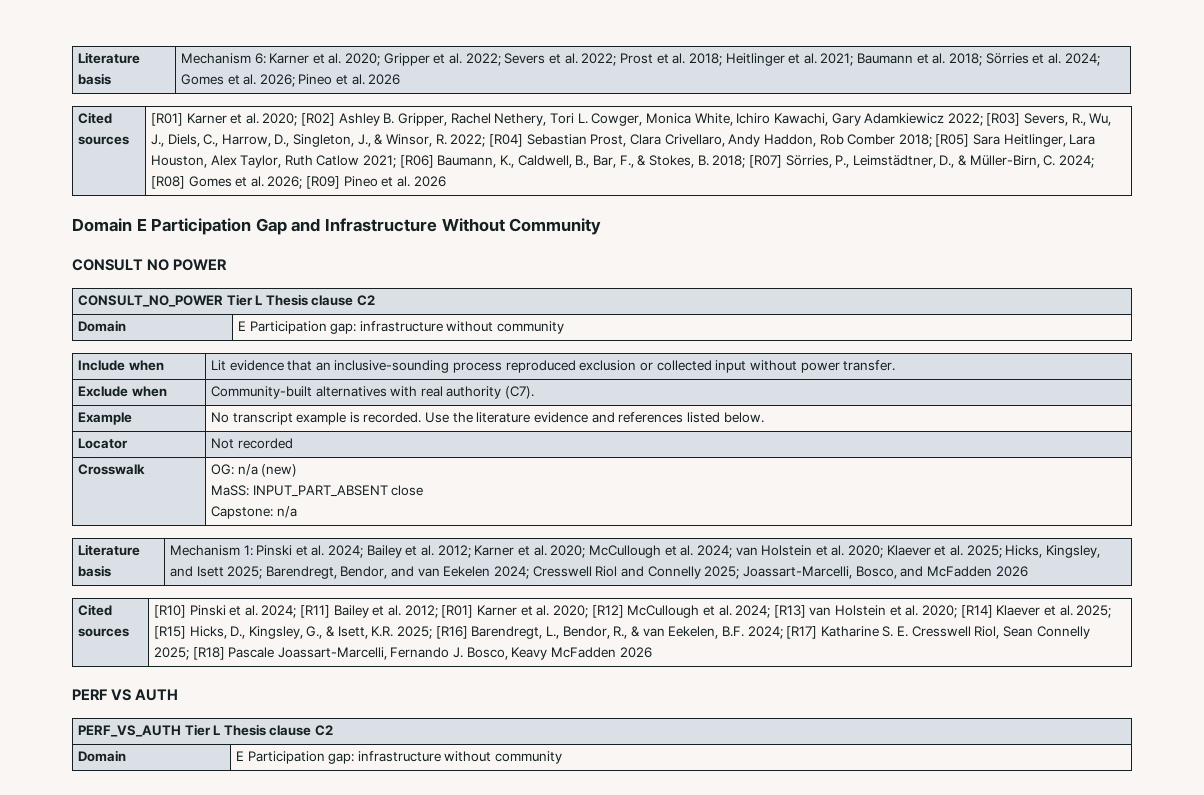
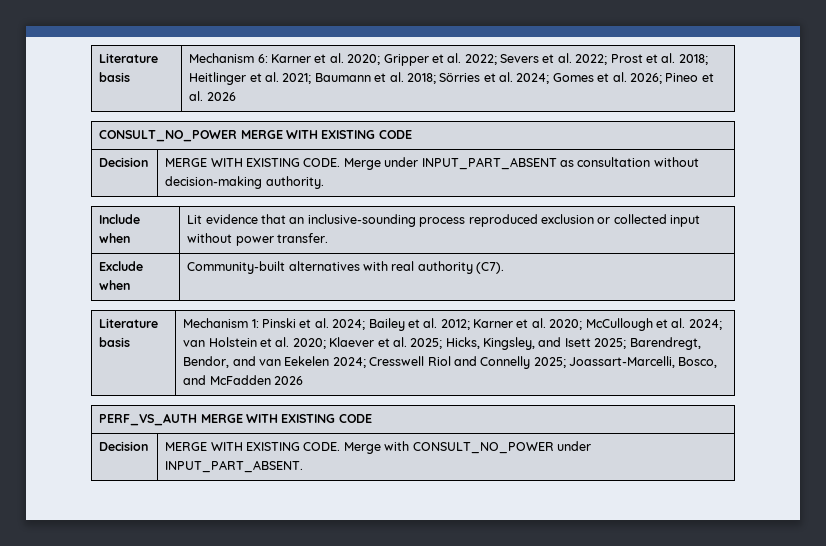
[77,112,112,124] [77,136,129,145] [150,113,1112,126] [150,134,1096,147] [150,155,1095,168] [150,176,446,189] [72,218,602,235] [72,259,228,271] [77,294,376,307] [77,320,126,332] [237,321,565,334] Cited sources | [R01] Karner et al. 2020; [R02] Ashley B. Gripper, Rachel Nethery, Tori L. Cowger, Monica White, Ichiro Kawachi, Gary Adamkiewicz 2022; [R03] Severs, R., Wu, J., Diels, C., Harrow, D., Singleton, J., & Winsor, R. 2022; [R04] Sebastian Prost, Clara Crivellaro, Andy Haddon, Rob Comber 2018; [R05] Sara Heitlinger, Lara Houston, Alex Taylor, Ruth Catlow 2021; [R06] Baumann, K., Caldwell, B., Bar, F., & Stokes, B. 2018; [R07] Sörries, P., Leimstädtner, D., & Müller-Birn, C. 2024; [R08] Gomes et al. 2026; [R09] Pineo et al. 2026 // Domain E Participation Gap and Infrastructure Without Community // CONSULT NO POWER // CONSULT_NO_POWER Tier L Thesis clause C2 // Domain | E Participation gap: infrastructure without community -> [99,130,412,142] [99,157,149,167] [165,157,699,170] [165,176,324,189] CONSULT_NO_POWER MERGE WITH EXISTING CODE // Decision | MERGE WITH EXISTING CODE. Merge under INPUT_PART_ABSENT as consultation without decision-making authority.
[77,412,132,425] [210,412,764,425] [77,438,128,449] [210,438,293,449] [77,464,145,475] [210,464,298,477] [210,485,424,497] [210,506,297,519] // Example | No transcript example is recorded. Use the literature evidence and references listed below. // Locator | Not recorded // Crosswalk | OG: n/a (new) // MaSS: INPUT_PART_ABSENT close // Capstone: n/a -> (505, 268) none
[77,604,112,616] [77,628,129,637] [153,605,1112,618] [153,626,1090,639] [153,647,652,660] [72,689,179,701] [77,724,334,737] [77,750,126,762] [235,751,563,764] Cited sources | [R10] Pinski et al. 2024; [R11] Bailey et al. 2012; [R01] Karner et al. 2020; [R12] McCullough et al. 2024; [R13] van Holstein et al. 2020; [R14] Klaever et al. 2025; [R15] Hicks, D., Kingsley, G., & Isett, K.R. 2025; [R16] Barendregt, L., Bendor, R., & van Eekelen, B.F. 2024; [R17] Katharine S. E. Cresswell Riol, Sean Connelly 2025; [R18] Pascale Joassart-Marcelli, Fernando J. Bosco, Keavy McFadden 2026 // PERF VS AUTH // PERF_VS_AUTH Tier L Thesis clause C2 // Domain | E Participation gap: infrastructure without community -> [99,413,372,426] [99,441,149,451] [165,441,591,454] [165,460,304,473] PERF_VS_AUTH MERGE WITH EXISTING CODE // Decision | MERGE WITH EXISTING CODE. Merge with CONSULT_NO_POWER under INPUT_PART_ABSENT.

